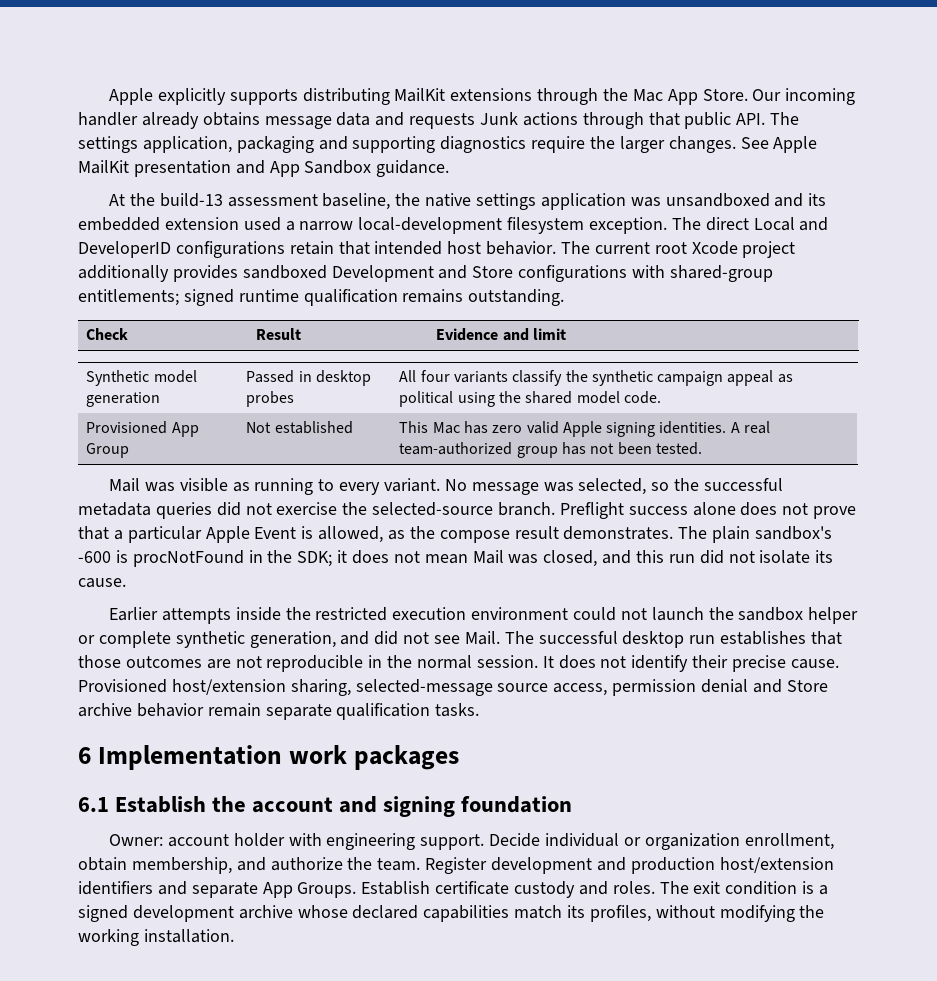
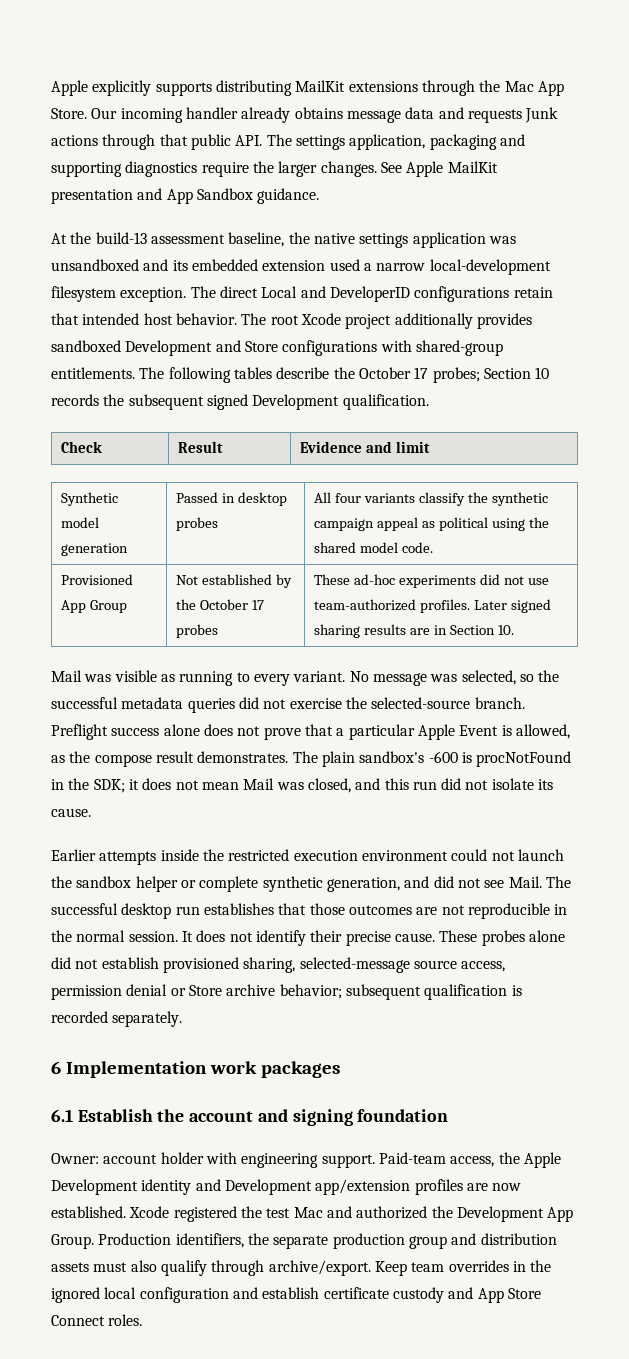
[594,242,650,254] current -> (267, 319) none
[78,289,565,306] entitlements; signed runtime qualification remains outstanding. -> [51,367,550,383] [51,394,429,410] entitlements. The following tables describe the October 17 probes; Section 10 records the subsequent signed Development qualification.
[399,421,771,437] [399,442,702,458] | This Mac has zero valid Apple signing identities. A real team-authorized group has not been tested. -> [276,574,293,588] [176,599,265,610] [176,624,219,638] [314,574,549,588] [314,599,551,613] [314,624,514,638] by the October 17 probes | These ad-hoc experiments did not use team-authorized profiles. Later signed sharing results are in Section 10.
[78,679,286,695] Provisioned host/extension -> [439,930,565,946] [51,957,239,973] These probes alone did not establish provisioned
[752,679,782,693] and -> [170,988,186,996] or
[136,703,480,720] behavior remain separate qualification tasks. -> [279,984,522,1000] [51,1011,183,1027] behavior; subsequent qualification is recorded separately.
[489,833,834,850] [78,857,834,874] [78,881,829,898] [78,905,825,922] [78,929,234,946] Decide individual or organization enrollment, obtain membership, and authorize the team. Register development and production host/extension identifiers and separate App Groups. Establish certificate custody and roles. The exit condition is a signed development archive whose declared capabilities match its profiles, without modifying the working installation. -> [378,1152,561,1168] [51,1179,522,1195] [51,1206,574,1222] [51,1233,557,1249] [51,1260,552,1276] [51,1287,541,1303] [51,1314,143,1326] Paid-team access, the Apple Development identity and Development app/extension profiles are now established. Xcode registered the test Mac and authorized the Development App Group. Production identifiers, the separate production group and distribution assets must also qualify through archive/export. Keep team overrides in the ignored local configuration and establish certificate custody and App Store Connect roles.

